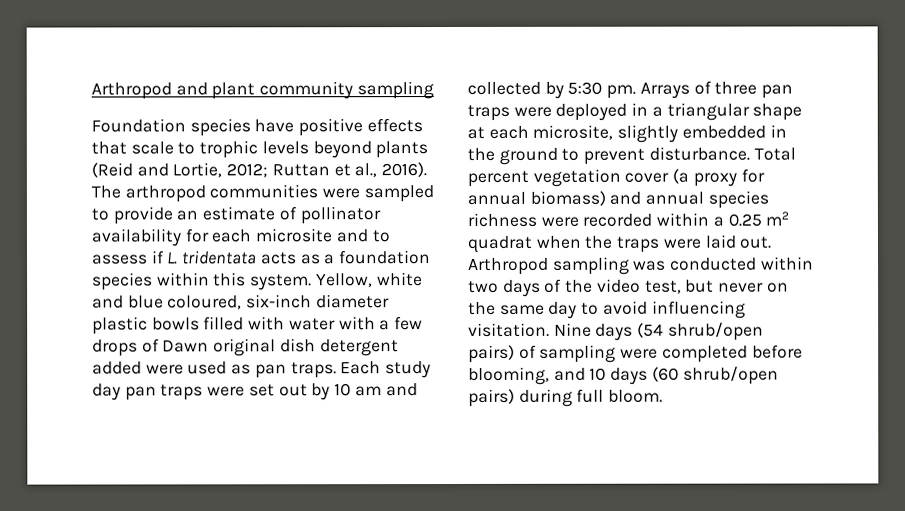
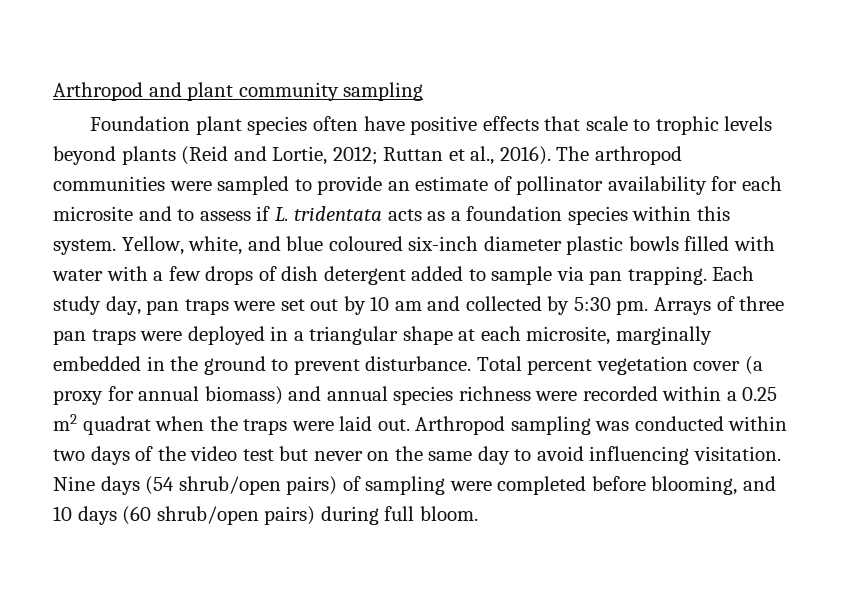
[189,118,251,137] species -> [195,116,359,135] plant species often
[376,272,423,287] white -> [188,236,243,255] white,
[167,295,243,310] coloured, -> [328,236,403,251] coloured
[162,338,277,357] Dawn original -> (277, 273) none
[145,361,337,379] were used as pan traps. -> [468,266,707,285] to sample via pan trapping.
[92,383,121,401] day -> [105,296,141,315] day,
[617,124,679,143] slightly -> [615,326,712,345] marginally
[644,280,682,294] test, -> [242,449,274,461] test

